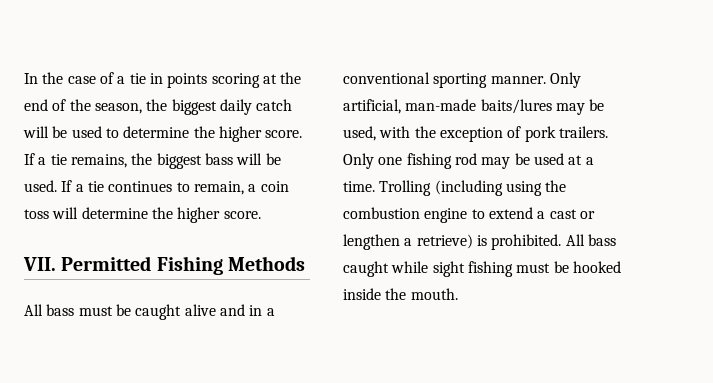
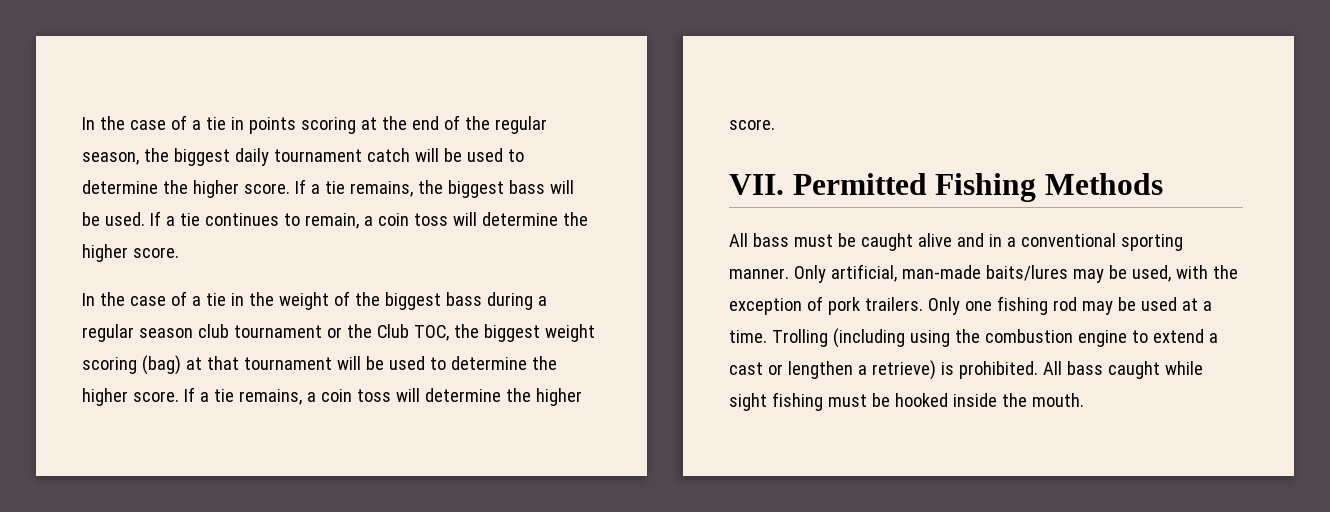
(91, 105) none -> [494,116,547,134] regular
(252, 107) none -> [273,149,362,162] tournament
(261, 215) none -> [82,291,547,310] [82,324,595,342] [82,355,557,375] [82,387,582,406] [729,119,775,130] // In the case of a tie in the weight of the biggest bass during a regular season club tournament or the Club TOC, the biggest weight scoring (bag) at that tournament will be used to determine the higher score. If a tie remains, a coin toss will determine the higher score.

